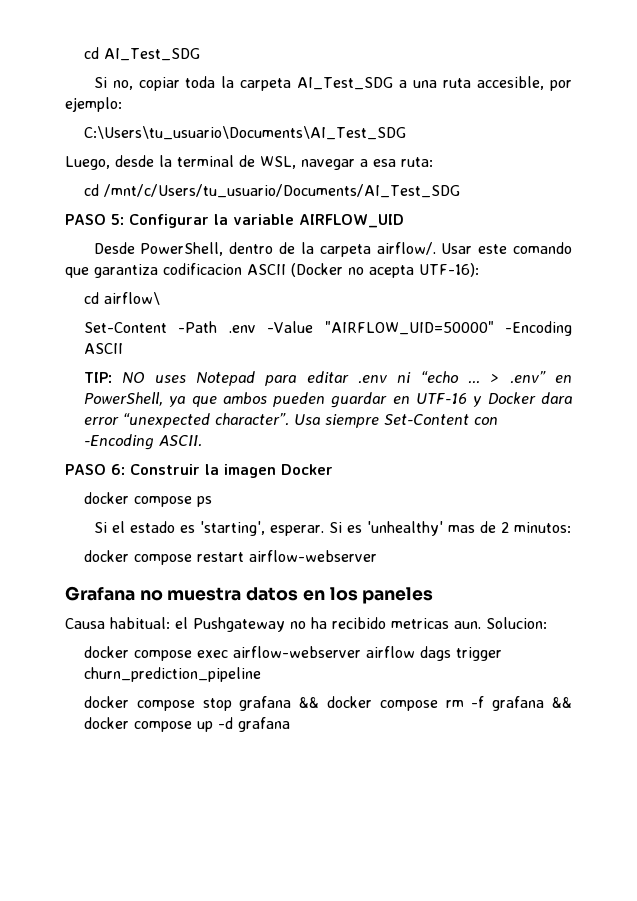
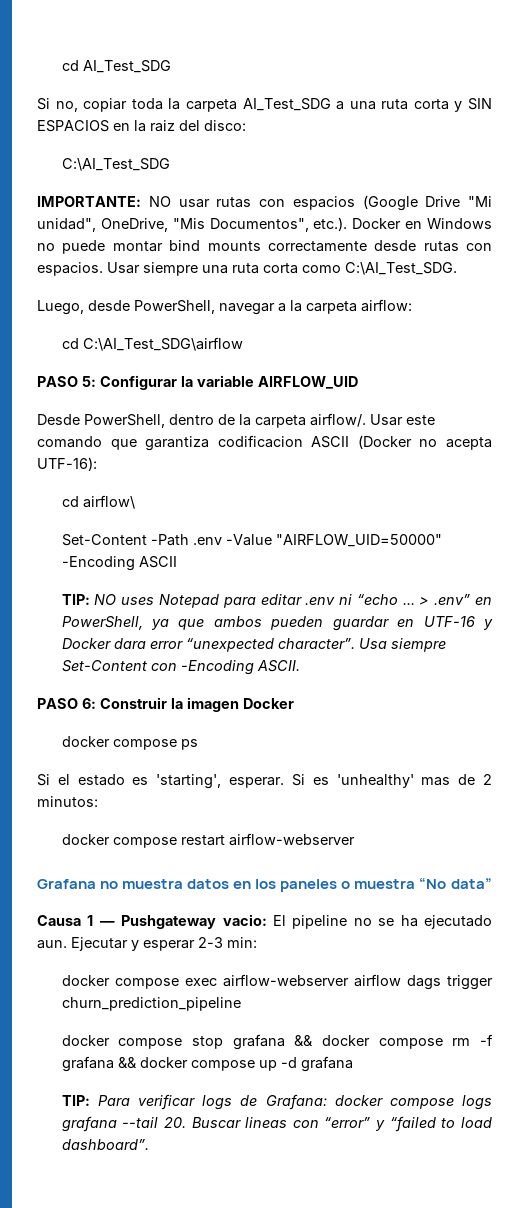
[477,76,573,91] [65,97,122,112] [83,126,406,140] [65,155,433,170] [83,184,460,198] accesible, por ejemplo: // C:\Users\tu_usuario\Documents\AI_Test_SDG // Luego, desde la terminal de WSL, navegar a esa ruta: // cd /mnt/c/Users/tu_usuario/Documents/AI_Test_SDG -> [413,98,492,112] [37,120,246,132] [61,158,170,171] [37,195,492,211] [37,217,492,232] [37,240,492,254] [37,262,457,276] [37,299,412,315] [61,337,243,351] corta y SIN ESPACIOS en la raiz del disco: // C:\AI_Test_SDG // IMPORTANTE: NO usar rutas con espacios (Google Drive "Mi unidad", OneDrive, "Mis Documentos", etc.). Docker en Windows no puede montar bind mounts correctamente desde rutas con espacios. Usar siempre una ruta corta como C:\AI_Test_SDG. // Luego, desde PowerShell, navegar a la carpeta airflow: // cd C:\AI_Test_SDG\airflow
[65,617,547,632] // Causa habitual: el Pushgateway no ha recibido metricas aun. Solucion: -> [341,877,492,889] [37,914,492,929] [37,937,257,951] o muestra “No data” // Causa 1 — Pushgateway vacio: El pipeline no se ha ejecutado aun. Ejecutar y esperar 2-3 min:
(290, 724) none -> [61,1094,492,1110] [61,1116,492,1132] [61,1139,149,1150] // TIP: Para verificar logs de Grafana: docker compose logs grafana --tail 20. Buscar lineas con “error” y “failed to load dashboard”.

